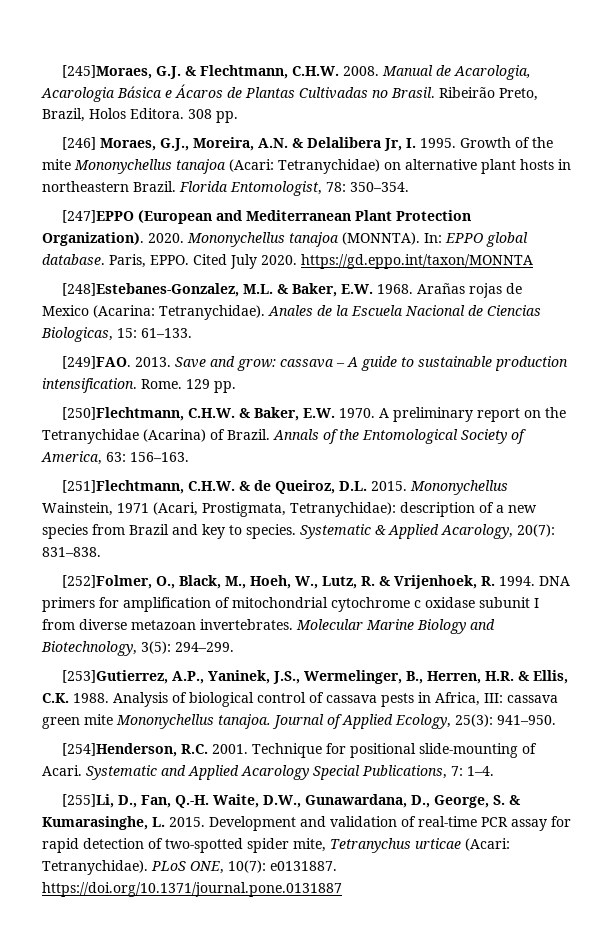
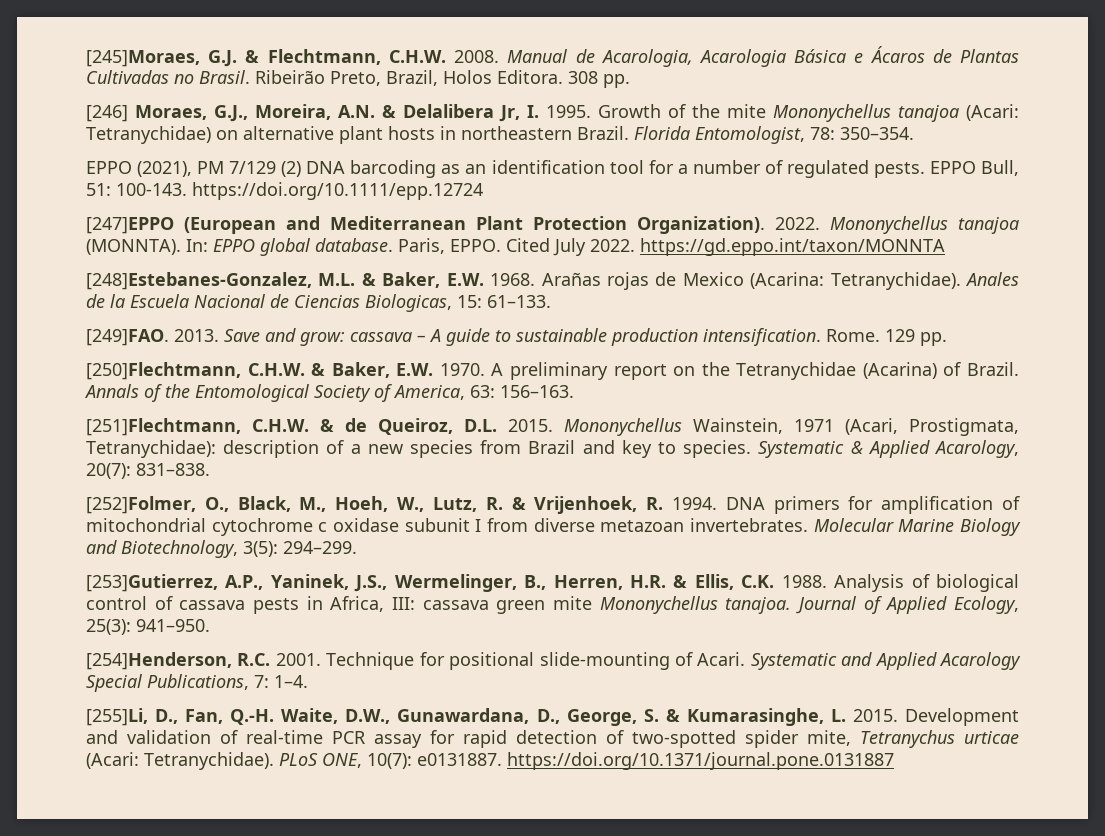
(409, 187) none -> [86,160,1019,178] [86,182,483,200] // EPPO (2021), PM 7/129 (2) DNA barcoding as an identification tool for a number of regulated pests. EPPO Bull, 51: 100-143. https://doi.org/10.1111/epp.12724
[148,233,184,243] 2020. -> [775,217,820,230] 2022.
[261,255,297,265] 2020. -> [590,239,635,252] 2022.

